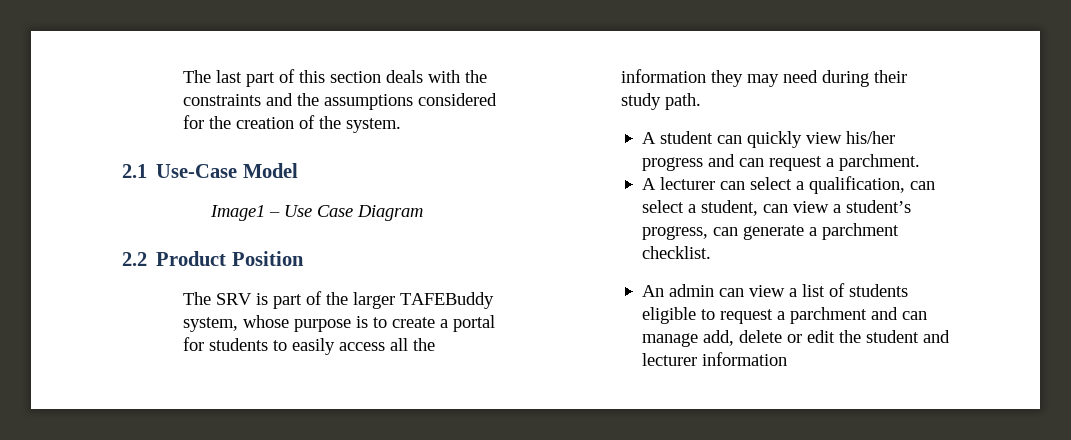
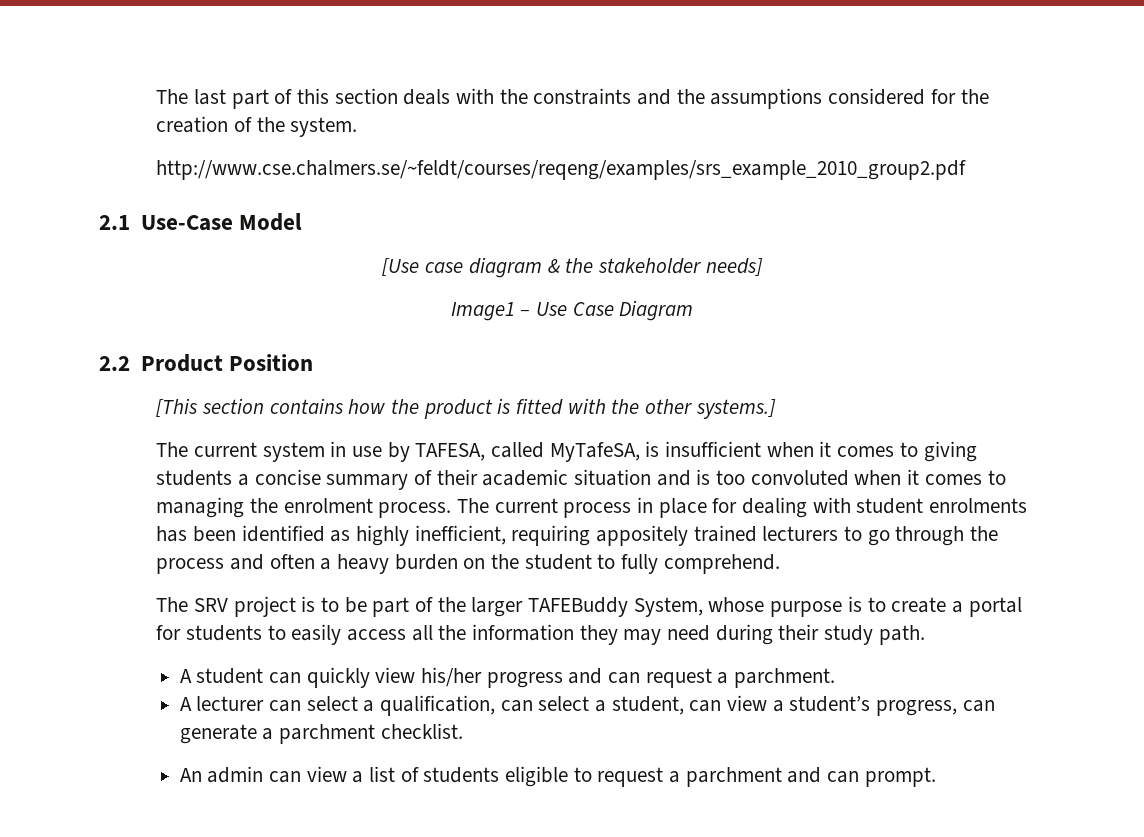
(402, 125) none -> [156,160,967,180] // http://www.cse.chalmers.se/~feldt/courses/reqeng/examples/srs_example_2010_group2.pdf
(298, 170) none -> [382,257,763,278] // [Use case diagram & the stakeholder needs]
[183,292,269,305] The SRV is -> [156,398,776,419] [156,441,977,462] [156,469,1006,490] [156,497,1028,518] [156,525,999,546] [156,554,780,574] [156,596,367,617] [This section contains how the product is fitted with the other systems.] // The current system in use by TAFESA, called MyTafeSA, is insufficient when it comes to giving students a concise summary of their academic situation and is too convoluted when it comes to managing the enrolment process. The current process in place for dealing with student enrolments has been identified as highly inefficient, requiring appositely trained lecturers to go through the process and often a heavy burden on the student to fully comprehend. // The SRV project is to be
[183,317,239,332] system, -> [633,597,703,617] System,
[641,330,950,347] [641,352,787,366] manage add, delete or edit the student and lecturer information -> [864,767,936,787] prompt.

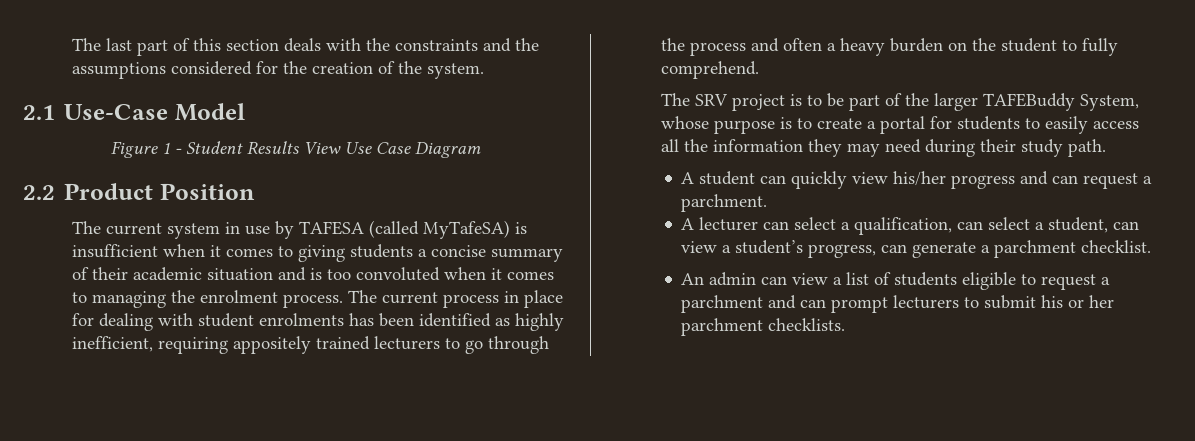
[156,160,967,180] // http://www.cse.chalmers.se/~feldt/courses/reqeng/examples/srs_example_2010_group2.pdf -> (484, 71) none
[382,257,763,278] [450,302,531,321] [Use case diagram & the stakeholder needs] // Image1 – -> [110,141,341,158] Figure 1 - Student Results View
[156,398,776,419] // [This section contains how the product is fitted with the other systems.] -> (255, 191) none
[415,442,640,462] TAFESA, called MyTafeSA, -> [298,220,510,239] TAFESA (called MyTafeSA)
[864,767,936,787] prompt. -> [831,295,1115,313] [681,318,846,336] prompt lecturers to submit his or her parchment checklists.

